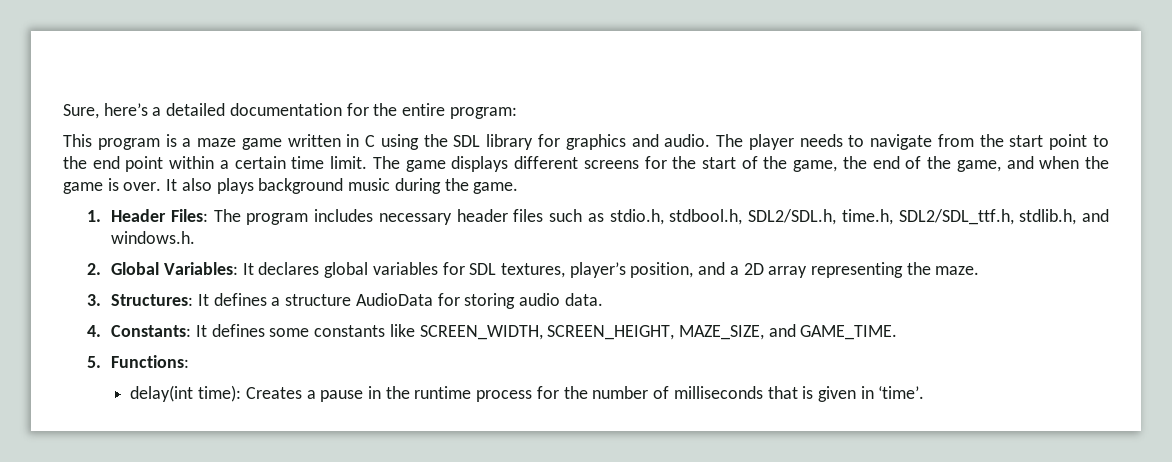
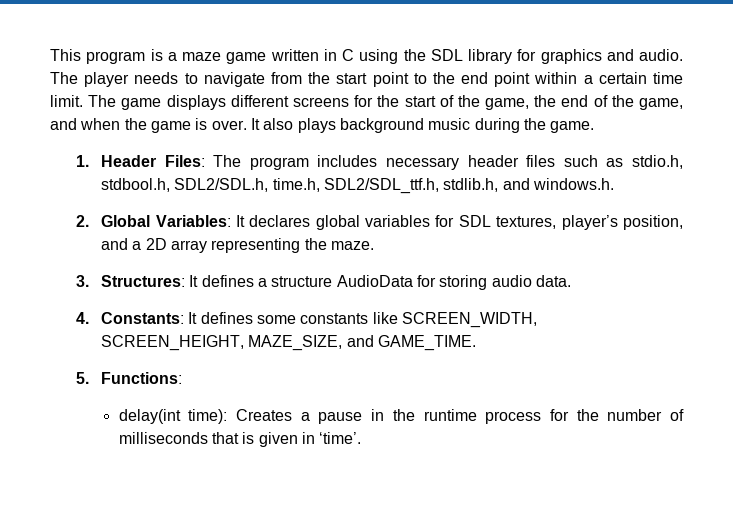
[63,103,517,119] Sure, here’s a detailed documentation for the entire program: // -> (50, 55) none

